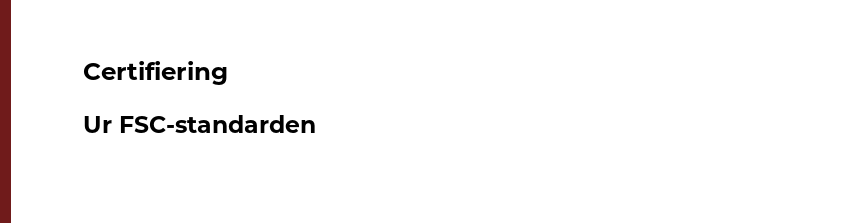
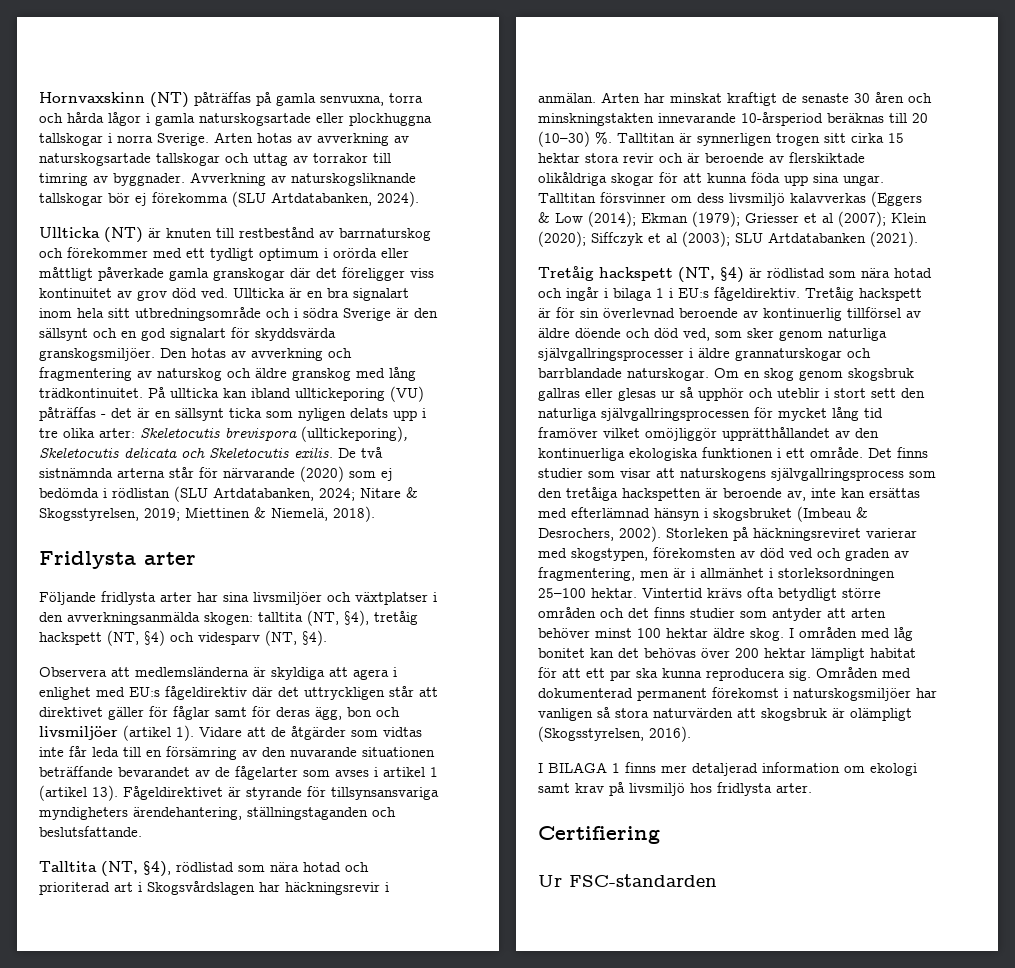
(83, 73) none -> [39,92,423,108] [39,112,432,126] [39,132,409,146] [39,153,391,166] [39,172,416,186] [39,191,419,207] [39,227,431,243] [39,247,409,261] [39,267,434,281] [39,288,409,301] [39,307,438,321] [39,327,336,341] [39,348,352,361] [39,367,416,381] [39,386,424,402] [39,407,426,421] [39,426,408,442] [39,447,383,459] [39,466,393,482] [39,486,418,502] [39,506,375,522] [39,551,196,569] [39,591,437,605] [39,610,418,626] [39,630,327,646] [39,667,397,680] [39,686,438,700] [39,706,400,720] [39,725,422,741] [39,746,435,760] [39,766,438,780] [39,785,439,801] [39,807,396,820] [39,826,142,837] [39,861,369,877] [39,881,389,895] [538,92,932,106] [538,112,928,126] [538,131,904,147] [538,152,865,163] [538,172,884,186] [538,191,922,207] [538,211,927,227] [538,231,918,247] [538,266,932,283] [538,287,922,301] [538,307,921,321] [538,328,887,341] [538,348,871,361] [538,368,914,381] [538,387,925,401] [538,407,883,421] [538,427,879,441] [538,447,928,461] [538,468,936,481] [538,487,920,501] [538,506,868,522] [538,526,917,542] [538,547,909,561] [538,567,895,581] [538,587,881,601] [538,607,886,621] [538,627,913,641] [538,648,916,661] [538,667,911,681] [538,687,937,701] [538,707,912,721] [538,726,691,742] [538,762,917,776] [538,782,812,796] Hornvaxskinn (NT) påträffas på gamla senvuxna, torra och hårda lågor i gamla naturskogsartade eller plockhuggna tallskogar i norra Sverige. Arten hotas av avverkning av naturskogsartade tallskogar och uttag av torrakor till timring av byggnader. Avverkning av naturskogsliknande tallskogar bör ej förekomma (SLU Artdatabanken, 2024). // Ullticka (NT) är knuten till restbestånd av barrnaturskog och förekommer med ett tydligt optimum i orörda eller måttligt påverkade gamla granskogar där det föreligger viss kontinuitet av grov död ved. Ullticka är en bra signalart inom hela sitt utbredningsområde och i södra Sverige är den sällsynt och en god signalart för skyddsvärda granskogsmiljöer. Den hotas av avverkning och fragmentering av naturskog och äldre granskog med lång trädkontinuitet. På ullticka kan ibland ulltickeporing (VU) påträffas - det är en sällsynt ticka som nyligen delats upp i tre olika arter: Skeletocutis brevispora (ulltickeporing), Skeletocutis delicata och Skeletocutis exilis. De två sistnämnda arterna står för närvarande (2020) som ej bedömda i rödlistan (SLU Artdatabanken, 2024; Nitare & Skogsstyrelsen, 2019; Miettinen & Niemelä, 2018). // Fridlysta arter // Följande fridlysta arter har sina livsmiljöer och växtplatser i den avverkningsanmälda skogen: talltita (NT, §4), tretåig hackspett (NT, §4) och videsparv (NT, §4). // Observera att medlemsländerna är skyldiga att agera i enlighet med EU:s fågeldirektiv där det uttryckligen står att direktivet gäller för fåglar samt för deras ägg, bon och livsmiljöer (artikel 1). Vidare att de åtgärder som vidtas inte får leda till en försämring av den nuvarande situationen beträffande bevarandet av de fågelarter som avses i artikel 1 (artikel 13). Fågeldirektivet är styrande för tillsynsansvariga myndigheters ärendehantering, ställningstaganden och beslutsfattande. // Talltita (NT, §4), rödlistad som nära hotad och prioriterad art i Skogsvårdslagen har häckningsrevir i anmälan. Arten har minskat kraftigt de senaste 30 åren och minskningstakten innevarande 10-årsperiod beräknas till 20 (10–30) %. Talltitan är synnerligen trogen sitt cirka 15 hektar stora revir och är beroende av flerskiktade olikåldriga skogar för att kunna föda upp sina ungar. Talltitan försvinner om dess livsmiljö kalavverkas (Eggers & Low (2014); Ekman (1979); Griesser et al (2007); Klein (2020); Siffczyk et al (2003); SLU Artdatabanken (2021). // Tretåig hackspett (NT, §4) är rödlistad som nära hotad och ingår i bilaga 1 i EU:s fågeldirektiv. Tretåig hackspett är för sin överlevnad beroende av kontinuerlig tillförsel av äldre döende och död ved, som sker genom naturliga självgallringsprocesser i äldre grannaturskogar och barrblandade naturskogar. Om en skog genom skogsbruk gallras eller glesas ur så upphör och uteblir i stort sett den naturliga självgallringsprocessen för mycket lång tid framöver vilket omöjliggör upprätthållandet av den kontinuerliga ekologiska funktionen i ett område. Det finns studier som visar att naturskogens självgallringsprocess som den tretåiga hackspetten är beroende av, inte kan ersättas med efterlämnad hänsyn i skogsbruket (Imbeau & Desrochers, 2002). Storleken på häckningsreviret varierar med skogstypen, förekomsten av död ved och graden av fragmentering, men är i allmänhet i storleksordningen 25–100 hektar. Vintertid krävs ofta betydligt större områden och det finns studier som antyder att arten behöver minst 100 hektar äldre skog. I områden med låg bonitet kan det behövas över 200 hektar lämpligt habitat för att ett par ska kunna reproducera sig. Områden med dokumenterad permanent förekomst i naturskogsmiljöer har vanligen så stora naturvärden att skogsbruk är olämpligt (Skogsstyrelsen, 2016). // I BILAGA 1 finns mer detaljerad information om ekologi samt krav på livsmiljö hos fridlysta arter. //

